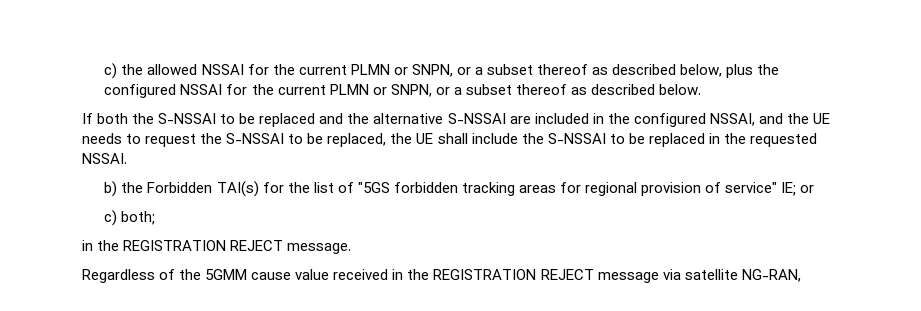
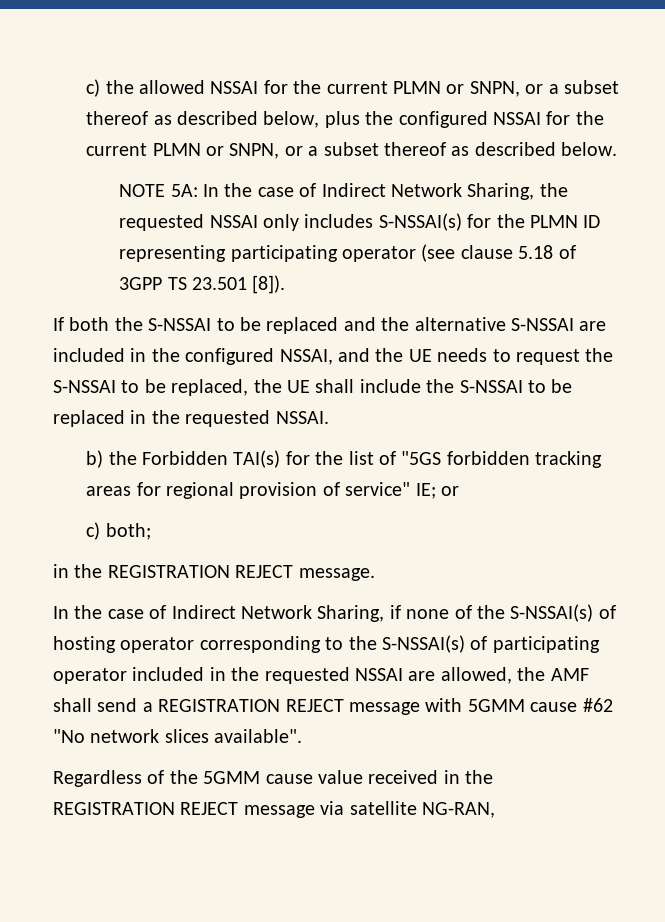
(702, 89) none -> [119,183,568,200] [119,213,601,231] [119,244,576,262] [119,275,286,294] // NOTE 5A: In the case of Indirect Network Sharing, the requested NSSAI only includes S-NSSAI(s) for the PLMN ID representing participating operator (see clause 5.18 of 3GPP TS 23.501 [8]).
(352, 248) none -> [53,604,616,622] [53,635,600,653] [53,667,589,684] [53,698,613,715] [53,729,303,743] // In the case of Indirect Network Sharing, if none of the S-NSSAI(s) of hosting operator corresponding to the S-NSSAI(s) of participating operator included in the requested NSSAI are allowed, the AMF shall send a REGISTRATION REJECT message with 5GMM cause #62 "No network slices available".

